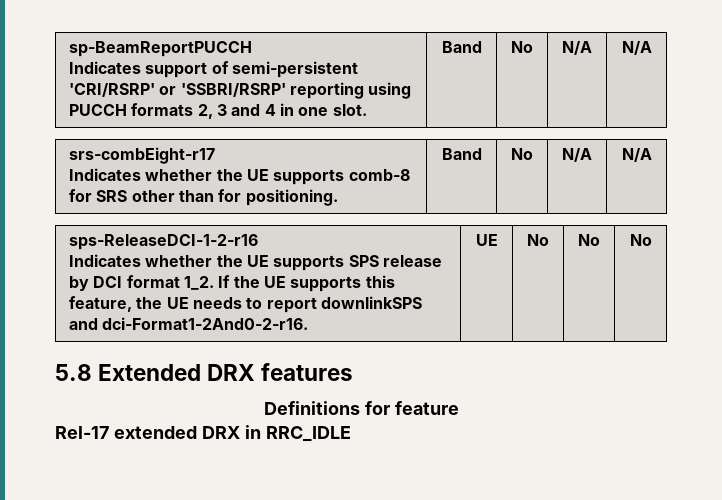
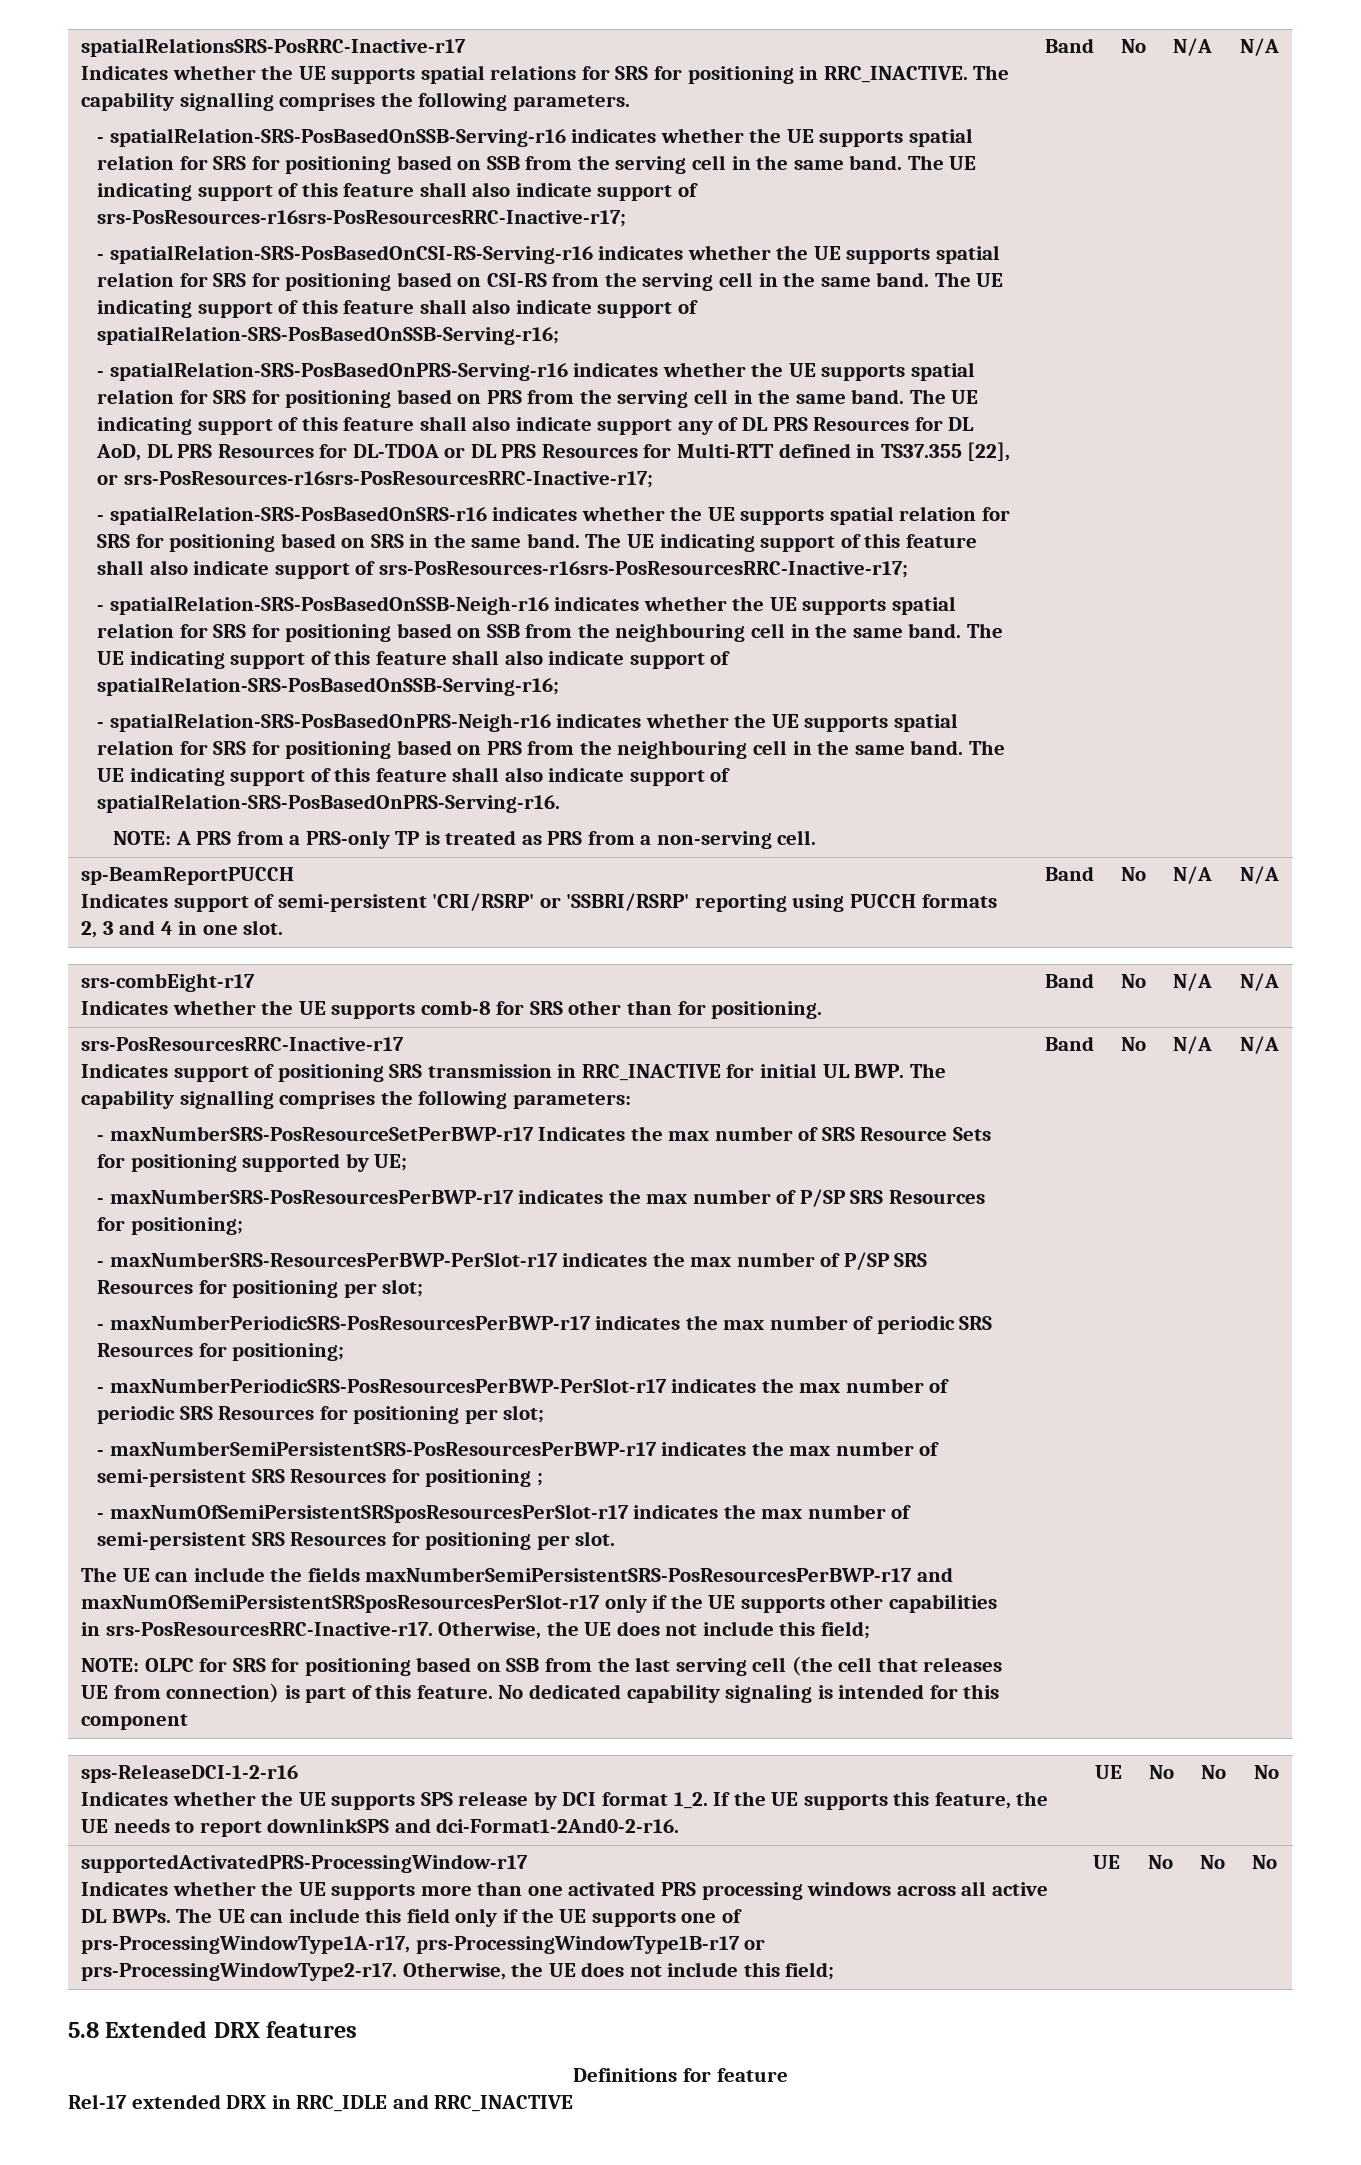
(69, 49) none -> [81,38,467,57] [81,65,1010,84] [81,92,630,111] [97,128,973,147] [97,155,977,174] [97,182,698,201] [97,210,627,227] [97,245,1000,264] [97,272,1004,291] [97,299,698,318] [97,326,560,345] [97,362,975,381] [97,389,979,408] [97,416,975,435] [96,442,1011,461] [97,471,653,488] [97,506,1010,525] [97,533,977,552] [97,560,908,579] [97,596,956,615] [97,623,1003,642] [97,650,731,669] [97,677,560,696] [97,713,958,732] [97,740,1005,759] [97,767,731,786] [97,794,561,813] [112,830,817,849] [1044,38,1094,53] [1121,39,1146,53] [1173,38,1212,56] [1239,38,1279,56] spatialRelationsSRS-PosRRC-Inactive-r17 // Indicates whether the UE supports spatial relations for SRS for positioning in RRC_INACTIVE. The capability signalling comprises the following parameters. // - spatialRelation-SRS-PosBasedOnSSB-Serving-r16 indicates whether the UE supports spatial relation for SRS for positioning based on SSB from the serving cell in the same band. The UE indicating support of this feature shall also indicate support of srs-PosResources-r16srs-PosResourcesRRC-Inactive-r17; // - spatialRelation-SRS-PosBasedOnCSI-RS-Serving-r16 indicates whether the UE supports spatial relation for SRS for positioning based on CSI-RS from the serving cell in the same band. The UE indicating support of this feature shall also indicate support of spatialRelation-SRS-PosBasedOnSSB-Serving-r16; // - spatialRelation-SRS-PosBasedOnPRS-Serving-r16 indicates whether the UE supports spatial relation for SRS for positioning based on PRS from the serving cell in the same band. The UE indicating support of this feature shall also indicate support any of DL PRS Resources for DL AoD, DL PRS Resources for DL-TDOA or DL PRS Resources for Multi-RTT defined in TS37.355 [22], or srs-PosResources-r16srs-PosResourcesRRC-Inactive-r17; // - spatialRelation-SRS-PosBasedOnSRS-r16 indicates whether the UE supports spatial relation for SRS for positioning based on SRS in the same band. The UE indicating support of this feature shall also indicate support of srs-PosResources-r16srs-PosResourcesRRC-Inactive-r17; // - spatialRelation-SRS-PosBasedOnSSB-Neigh-r16 indicates whether the UE supports spatial relation for SRS for positioning based on SSB from the neighbouring cell in the same band. The UE indicating support of this feature shall also indicate support of spatialRelation-SRS-PosBasedOnSSB-Serving-r16; // - spatialRelation-SRS-PosBasedOnPRS-Neigh-r16 indicates whether the UE supports spatial relation for SRS for positioning based on PRS from the neighbouring cell in the same band. The UE indicating support of this feature shall also indicate support of spatialRelation-SRS-PosBasedOnPRS-Serving-r16. // NOTE: A PRS from a PRS-only TP is treated as PRS from a non-serving cell. | Band | No | N/A | N/A //
(652, 155) none -> [81,1037,405,1051] [81,1063,946,1082] [81,1090,631,1109] [97,1126,991,1141] [97,1153,408,1172] [97,1189,985,1207] [97,1217,243,1235] [97,1252,928,1270] [97,1279,424,1298] [97,1315,993,1334] [97,1343,345,1361] [97,1378,950,1393] [97,1405,545,1424] [97,1441,940,1456] [97,1469,543,1487] [97,1504,912,1523] [97,1531,616,1550] [81,1567,953,1582] [81,1594,997,1613] [81,1621,870,1639] [81,1656,1003,1676] [81,1683,1000,1703] [81,1714,189,1730] [1044,1036,1094,1051] [1121,1037,1146,1051] [1173,1036,1212,1054] [1239,1036,1279,1054] // srs-PosResourcesRRC-Inactive-r17 // Indicates support of positioning SRS transmission in RRC_INACTIVE for initial UL BWP. The capability signalling comprises the following parameters: // - maxNumberSRS-PosResourceSetPerBWP-r17 Indicates the max number of SRS Resource Sets for positioning supported by UE; // - maxNumberSRS-PosResourcesPerBWP-r17 indicates the max number of P/SP SRS Resources for positioning; // - maxNumberSRS-ResourcesPerBWP-PerSlot-r17 indicates the max number of P/SP SRS Resources for positioning per slot; // - maxNumberPeriodicSRS-PosResourcesPerBWP-r17 indicates the max number of periodic SRS Resources for positioning; // - maxNumberPeriodicSRS-PosResourcesPerBWP-PerSlot-r17 indicates the max number of periodic SRS Resources for positioning per slot; // - maxNumberSemiPersistentSRS-PosResourcesPerBWP-r17 indicates the max number of semi-persistent SRS Resources for positioning ; // - maxNumOfSemiPersistentSRSposResourcesPerSlot-r17 indicates the max number of semi-persistent SRS Resources for positioning per slot. // The UE can include the fields maxNumberSemiPersistentSRS-PosResourcesPerBWP-r17 and maxNumOfSemiPersistentSRSposResourcesPerSlot-r17 only if the UE supports other capabilities in srs-PosResourcesRRC-Inactive-r17. Otherwise, the UE does not include this field; // NOTE: OLPC for SRS for positioning based on SSB from the last serving cell (the cell that releases UE from connection) is part of this feature. No dedicated capability signaling is intended for this component | Band | No | N/A | N/A
(652, 240) none -> [81,1854,529,1873] [81,1881,1048,1900] [81,1908,742,1927] [81,1935,766,1954] [81,1962,835,1981] [1093,1855,1121,1869] [1148,1855,1174,1869] [1200,1855,1226,1869] [1252,1855,1278,1869] // supportedActivatedPRS-ProcessingWindow-r17 // Indicates whether the UE supports more than one activated PRS processing windows across all active DL BWPs. The UE can include this field only if the UE supports one of prs-ProcessingWindowType1A-r17, prs-ProcessingWindowType1B-r17 or prs-ProcessingWindowType2-r17. Otherwise, the UE does not include this field; | UE | No | No | No
(351, 434) none -> [392,2094,574,2112] and RRC_INACTIVE

